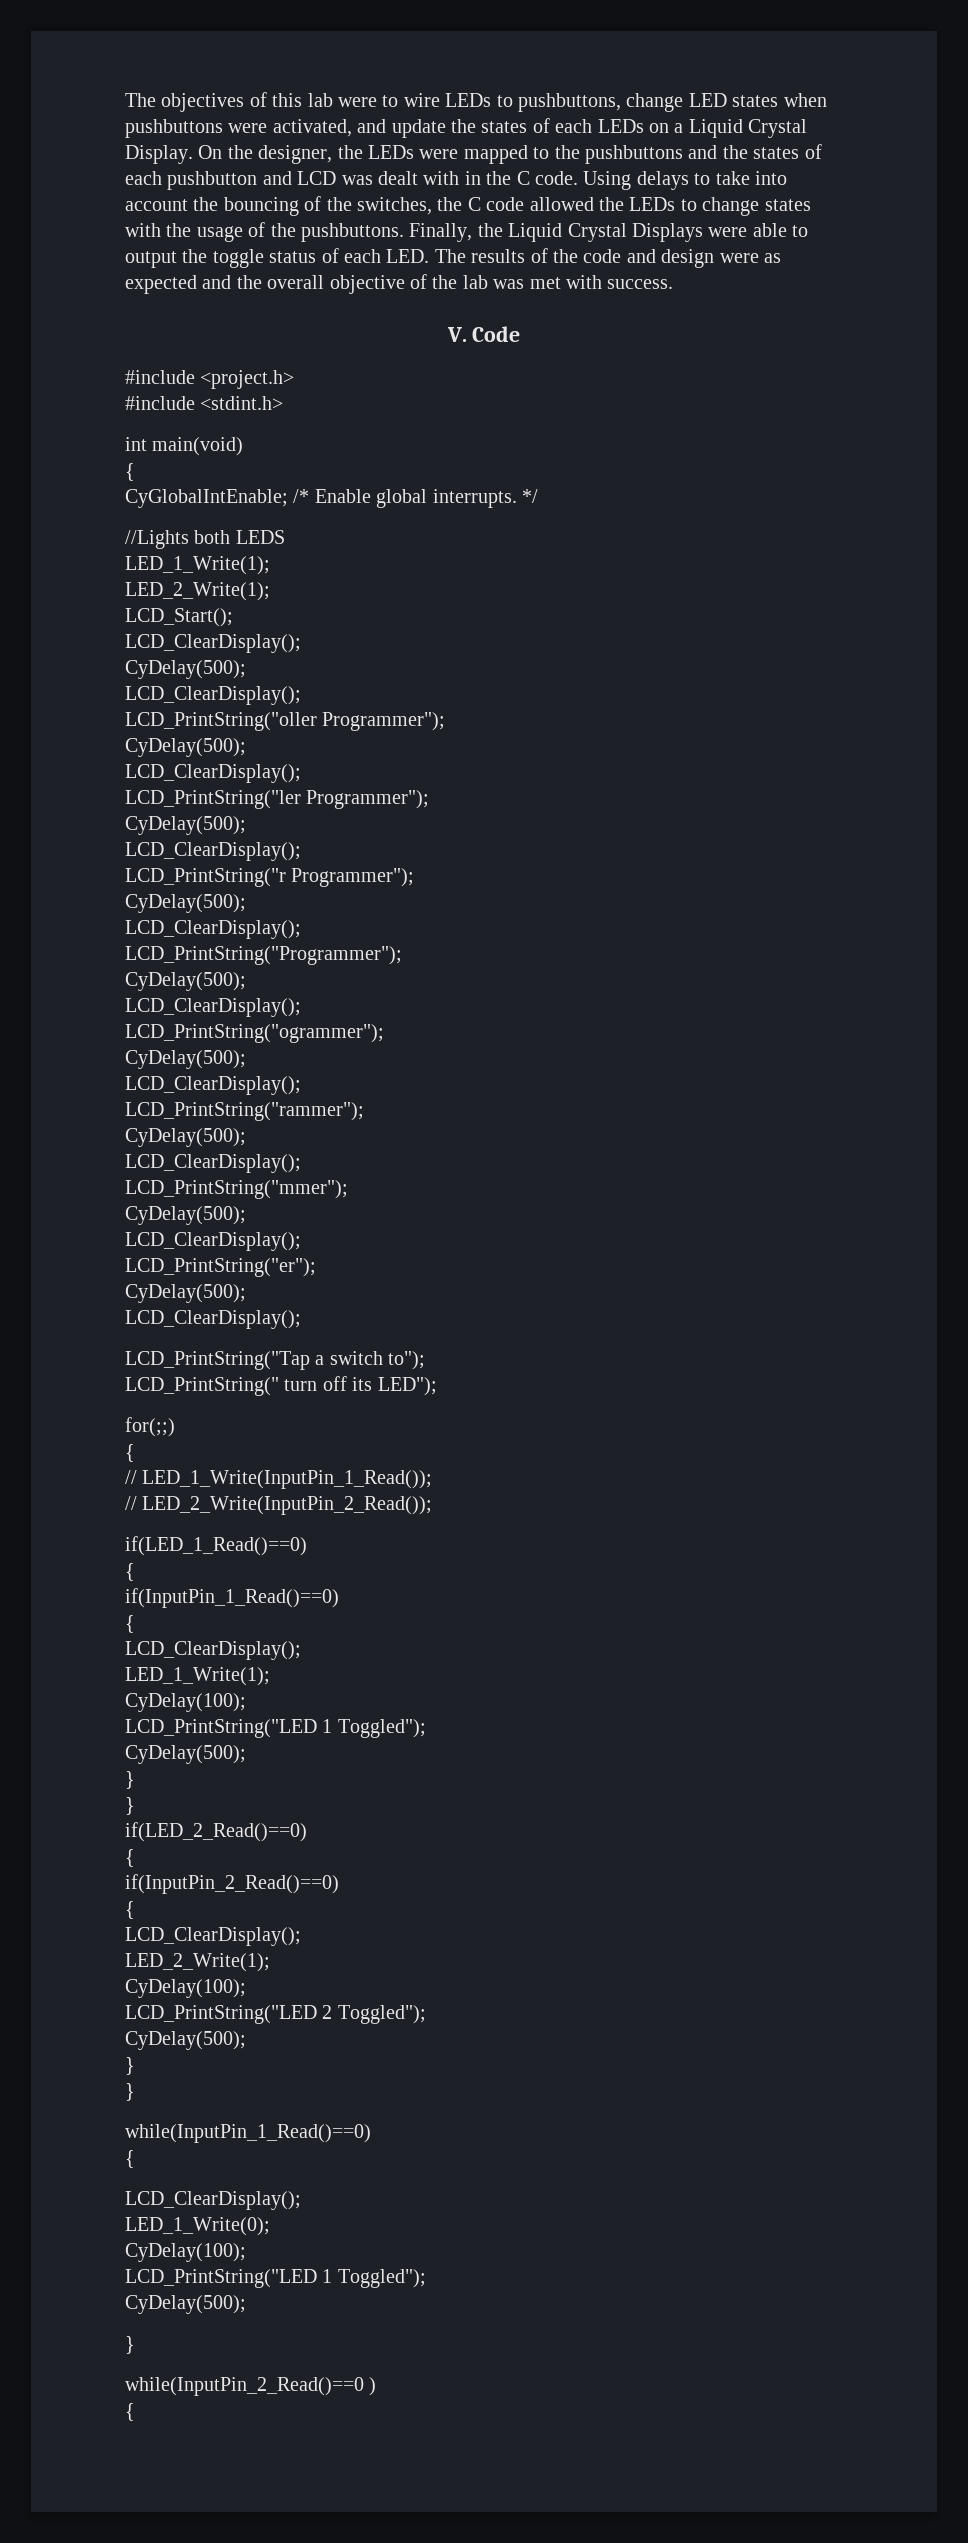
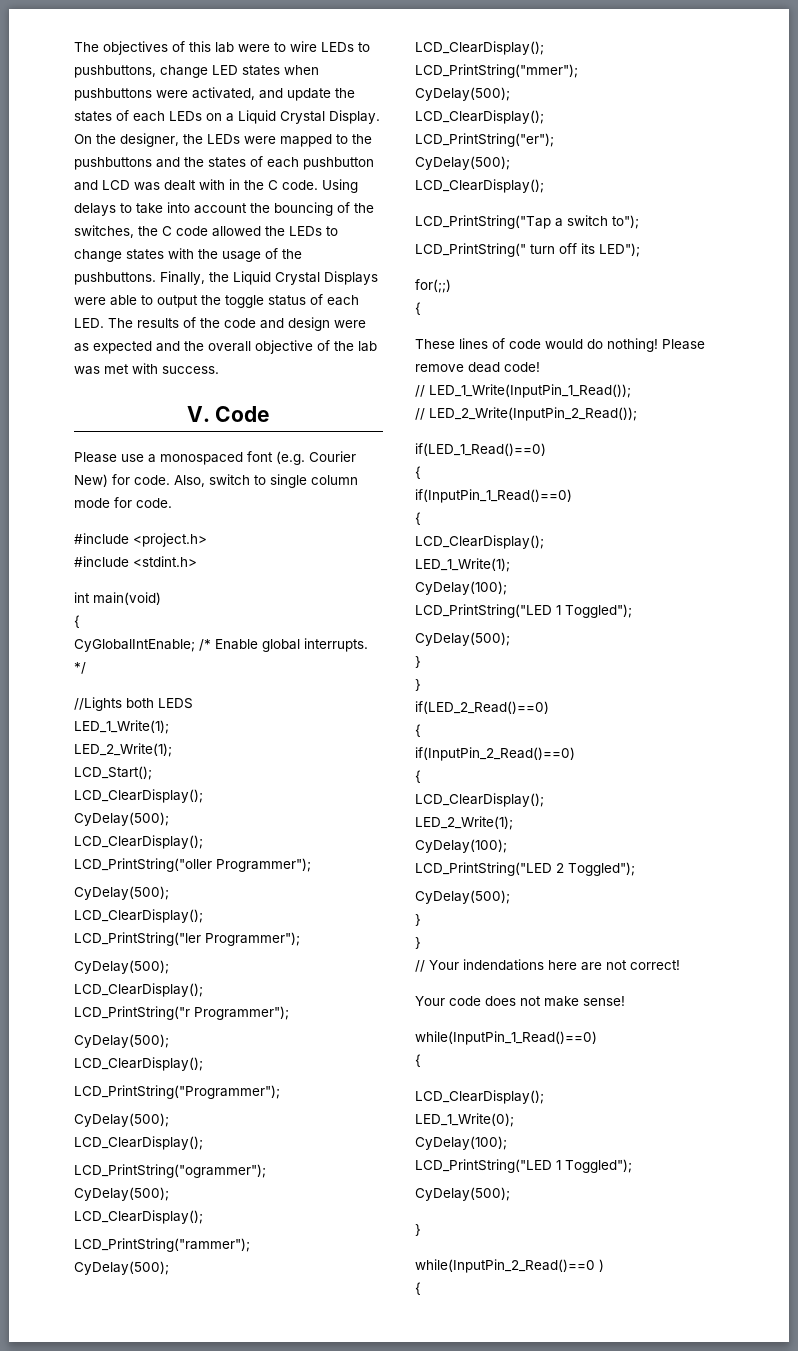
(521, 334) none -> [74,451,356,465] [74,474,358,488] [74,497,172,508] // Please use a monospaced font (e.g. Courier New) for code. Also, switch to single column mode for code.
(135, 1453) none -> [415,338,705,352] [415,362,540,373] // These lines of code would do nothing! Please remove dead code!
(135, 2092) none -> [415,959,680,972] [415,996,625,1007] // // Your indendations here are not correct! // Your code does not make sense!

